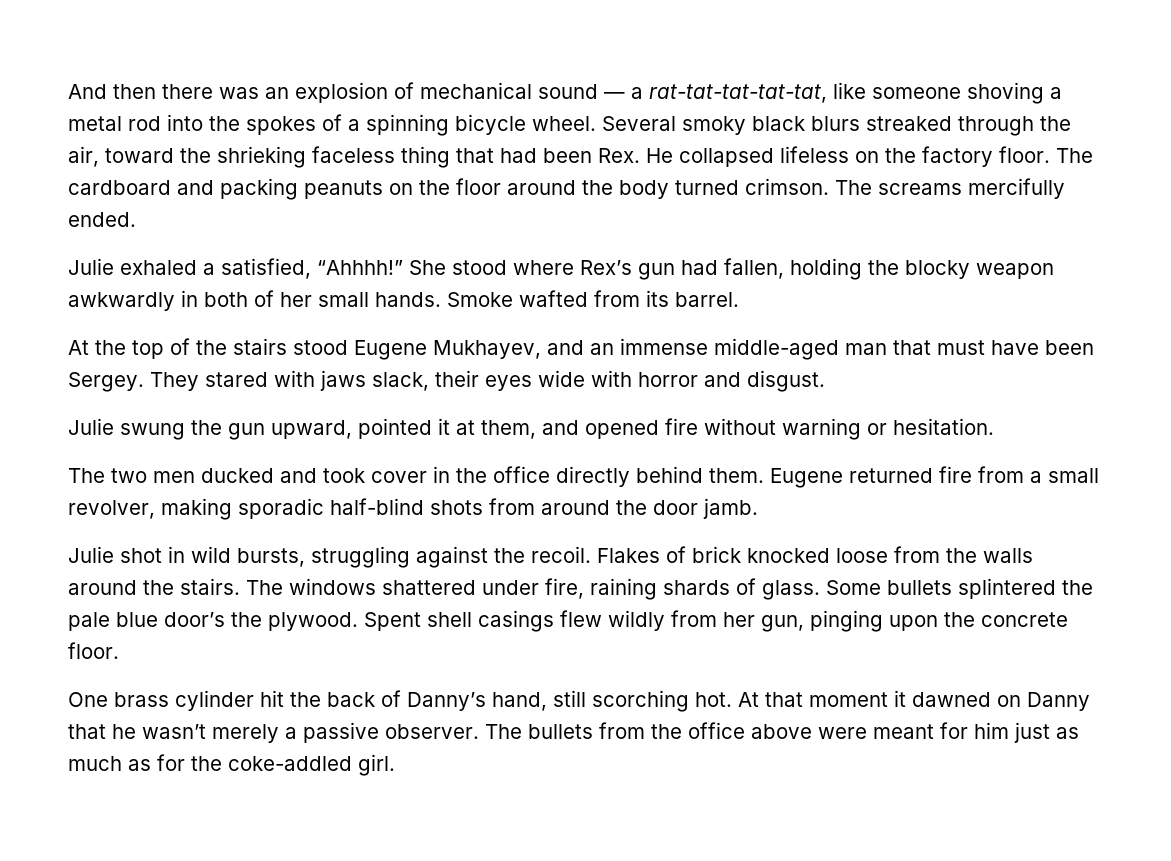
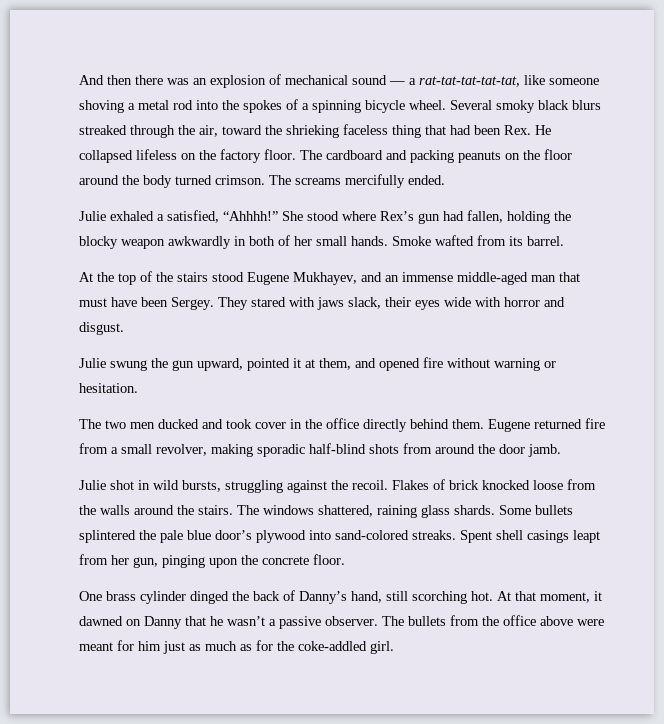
[382,578,820,600] shattered under fire, raining shards of glass. -> [318,505,495,518] shattered, raining glass shards.
[231,612,358,631] the plywood. -> [256,530,456,543] plywood into sand-colored streaks.
[560,610,665,631] flew wildly -> [573,530,600,543] leapt
[260,690,284,707] hit -> [190,591,229,604] dinged
[809,692,888,707] moment -> [540,592,590,603] moment,
[212,724,279,743] merely -> (265, 621) none

